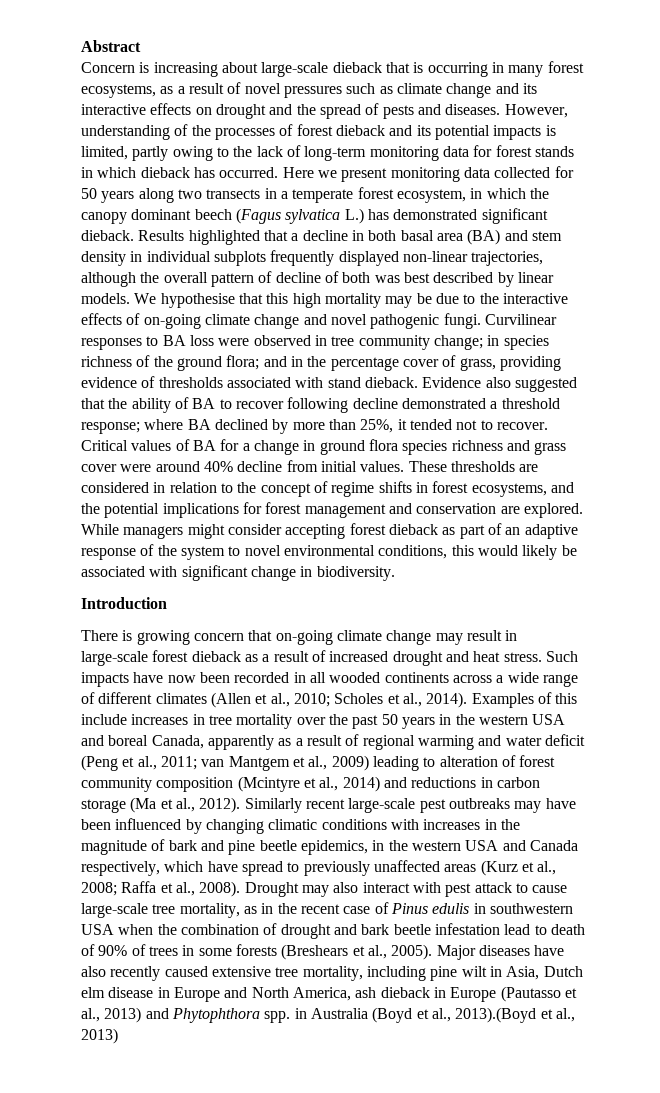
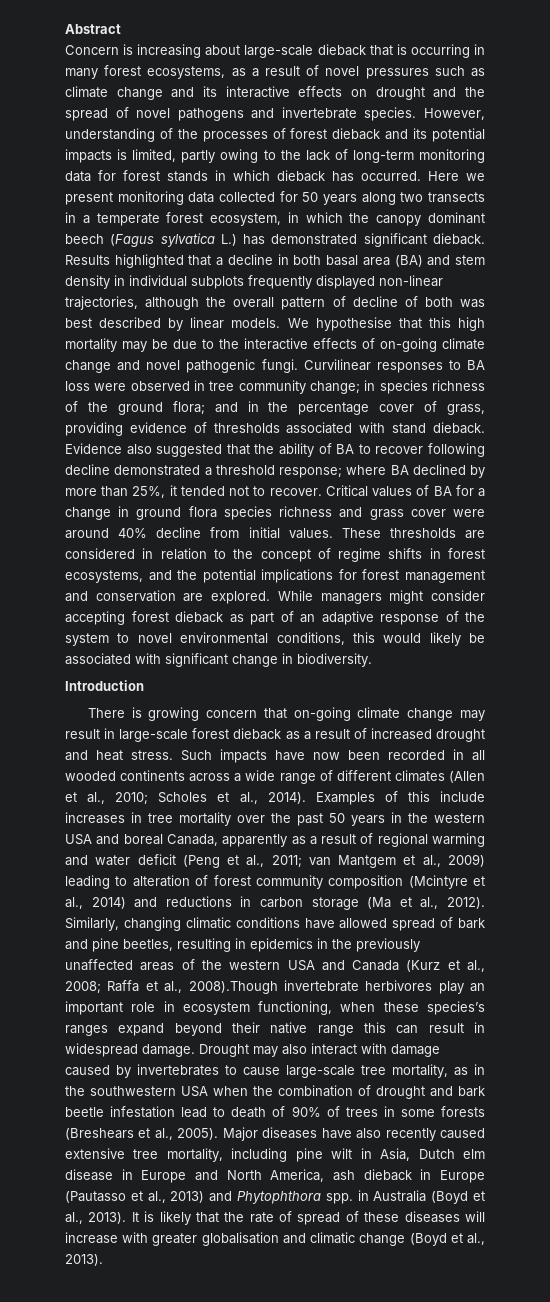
[382,104,501,119] pests and diseases. -> [136,107,417,121] novel pathogens and invertebrate species.
[244,798,576,813] [81,818,520,834] [81,839,385,855] Similarly recent large-scale pest outbreaks may have been influenced by changing climatic conditions with increases in the magnitude of bark and pine beetle epidemics, in -> [65,917,485,931] [65,938,420,952] [65,959,195,971] Similarly, changing climatic conditions have allowed spread of bark and pine beetles, resulting in epidemics in the previously unaffected areas of
[81,860,477,876] respectively, which have spread to previously unaffected areas -> (400, 965) none
[199,881,241,897] 2008). -> [188,980,485,994] [65,1001,485,1015] [65,1022,485,1036] [65,1043,195,1057] 2008).Though invertebrate herbivores play an important role in ecosystem functioning, when these species’s ranges expand beyond their native range this can result in widespread damage.
[445,882,512,897] pest attack -> [391,1044,440,1057] [65,1064,219,1078] damage caused by invertebrates
[300,902,486,914] recent case of Pinus edulis in -> (85, 1091) none
[455,1007,575,1023] [81,1028,118,1044] 2013).(Boyd et al., 2013) -> [88,1211,485,1225] [65,1232,486,1246] [65,1254,103,1266] 2013). It is likely that the rate of spread of these diseases will increase with greater globalisation and climatic change (Boyd et al., 2013).

